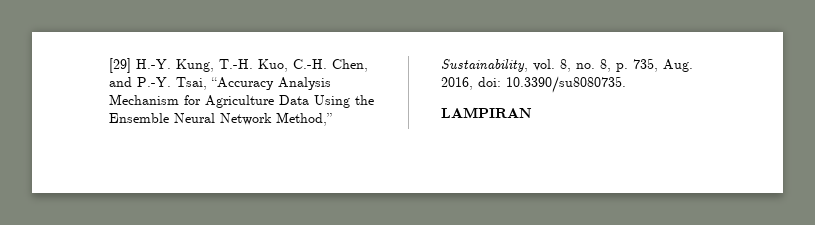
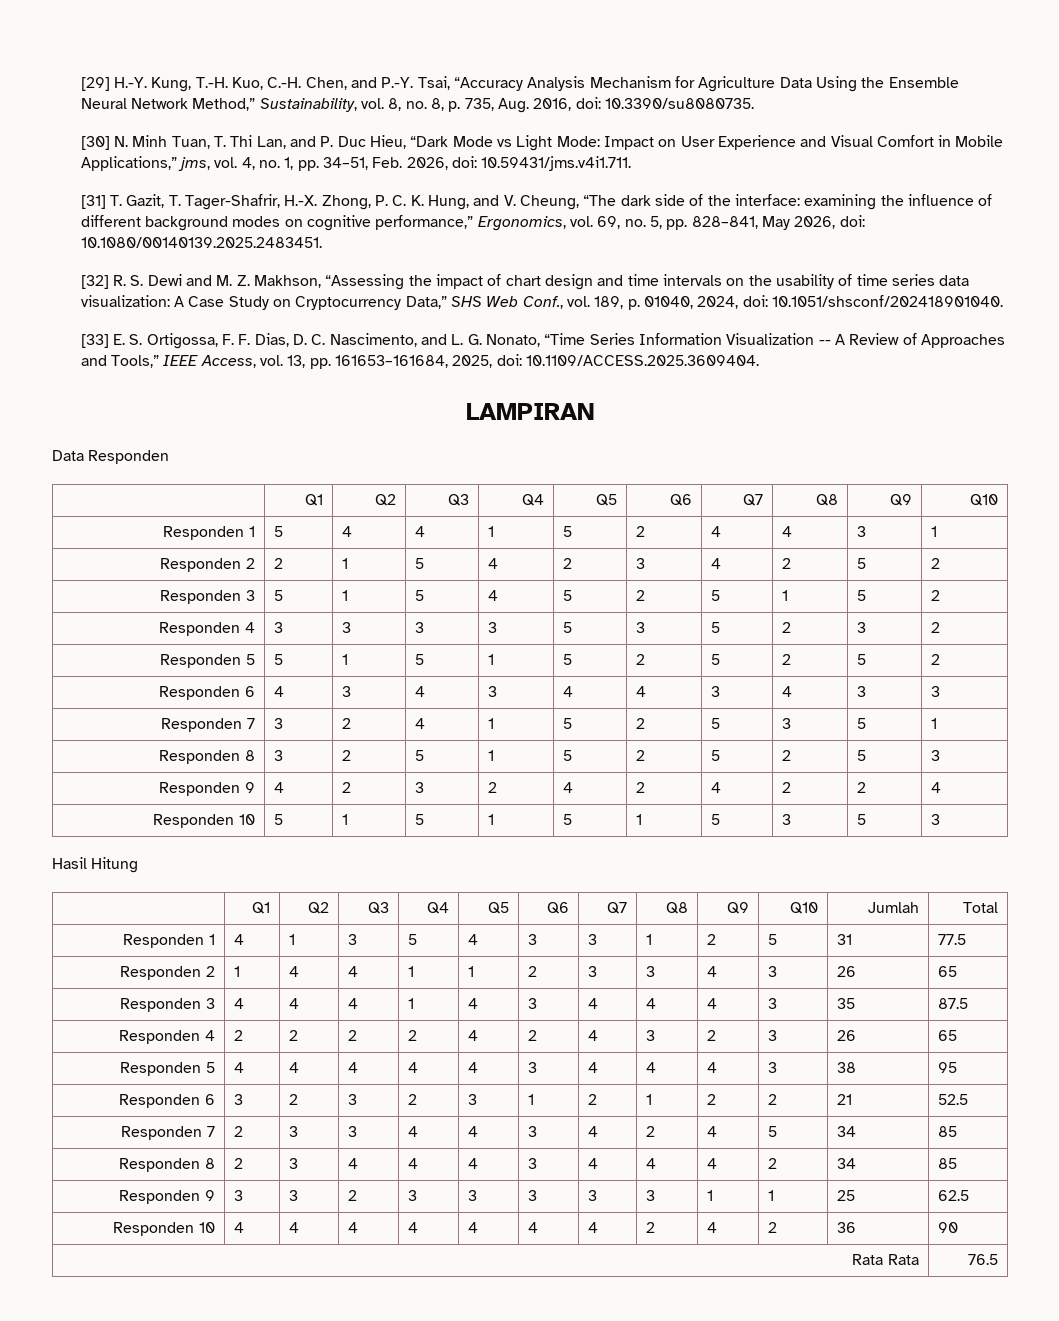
[441,107,533,118] LAMPIRAN -> [80,135,1004,151] [80,156,632,171] [80,194,993,210] [80,215,865,231] [80,237,322,248] [80,274,970,290] [80,295,1003,310] [80,333,1005,349] [80,354,759,369] [465,403,595,420] [52,450,170,464] [304,494,323,506] [374,494,396,506] [447,494,469,506] [521,494,544,506] [595,494,617,506] [669,494,692,506] [742,494,763,506] [815,494,838,506] [889,494,912,506] [969,494,998,506] [163,526,255,540] [274,526,284,537] [342,526,353,537] [415,526,426,537] [488,526,495,537] [563,526,573,537] [636,526,646,537] [711,526,722,537] [782,526,793,537] [857,526,867,537] [931,526,938,537] [160,558,255,572] [274,558,284,569] [342,558,349,569] [415,558,425,569] [488,558,499,569] [563,558,573,569] [636,558,646,569] [711,558,722,569] [782,558,792,569] [857,558,867,569] [931,558,941,569] [160,590,255,604] [274,590,284,601] [342,590,349,601] [415,590,425,601] [488,590,499,601] [563,590,573,601] [636,590,646,601] [711,590,721,601] [782,590,789,601] [857,590,867,601] [931,590,941,601] [159,622,255,636] [274,622,284,633] [342,622,352,633] [415,622,425,633] [488,622,498,633] [563,622,573,633] [636,622,646,633] [711,622,721,633] [782,622,792,633] [857,622,867,633] [931,622,941,633] [160,654,255,668] [274,654,284,665] [342,654,349,665] [415,654,425,665] [488,654,495,665] [563,654,573,665] [636,654,646,665] [711,654,721,665] [782,654,792,665] [857,654,867,665] [931,654,941,665] [159,686,255,700] [274,686,285,697] [342,686,352,697] [415,686,426,697] [488,686,498,697] [563,686,574,697] [636,686,647,697] [711,686,721,697] [782,686,793,697] [857,686,867,697] [931,686,941,697] [161,718,255,732] [274,718,284,729] [342,718,352,729] [415,718,426,729] [488,718,495,729] [563,718,573,729] [636,718,646,729] [711,718,721,729] [782,718,792,729] [857,718,867,729] [931,718,938,729] [159,750,255,764] [274,750,284,761] [342,750,352,761] [415,750,425,761] [488,750,495,761] [563,750,573,761] [636,750,646,761] [711,750,721,761] [782,750,792,761] [857,750,867,761] [931,750,941,761] [159,782,255,796] [274,782,285,793] [342,782,352,793] [415,782,425,793] [488,782,498,793] [563,782,574,793] [636,782,646,793] [711,782,722,793] [782,782,792,793] [857,782,867,793] [931,782,942,793] [153,814,255,828] [274,814,284,825] [342,814,349,825] [415,814,425,825] [488,814,495,825] [563,814,573,825] [636,814,643,825] [711,814,721,825] [782,814,792,825] [857,814,867,825] [931,814,941,825] [52,857,139,873] [251,902,270,914] [307,902,329,914] [367,902,389,914] [426,902,449,914] [487,902,509,914] [546,902,569,914] [606,902,627,914] [665,902,688,914] [726,902,749,914] [789,902,818,914] [867,902,919,913] [962,902,998,913] [123,934,215,948] [234,934,245,945] [289,934,296,945] [348,934,358,945] [408,934,418,945] [468,934,479,945] [528,934,538,945] [588,934,598,945] [646,934,653,945] [707,934,717,945] [768,934,778,945] [837,934,853,945] [938,934,967,945] [120,966,215,980] [234,966,241,977] [289,966,300,977] [348,966,359,977] [408,966,415,977] [468,966,475,977] [528,966,538,977] [588,966,598,977] [646,966,656,977] [707,966,718,977] [768,966,778,977] [837,966,857,977] [938,966,958,977] [120,998,215,1012] [234,998,245,1009] [289,998,300,1009] [348,998,359,1009] [408,998,415,1009] [468,998,479,1009] [528,998,538,1009] [588,998,599,1009] [646,998,657,1009] [707,998,718,1009] [768,998,778,1009] [837,998,856,1009] [938,998,969,1009] [119,1030,215,1044] [234,1030,244,1041] [289,1030,299,1041] [348,1030,358,1041] [408,1030,418,1041] [468,1030,479,1041] [528,1030,538,1041] [588,1030,599,1041] [646,1030,656,1041] [707,1030,717,1041] [768,1030,778,1041] [837,1030,857,1041] [938,1030,958,1041] [120,1062,215,1076] [234,1062,245,1073] [289,1062,300,1073] [348,1062,359,1073] [408,1062,419,1073] [468,1062,479,1073] [528,1062,538,1073] [588,1062,599,1073] [646,1062,657,1073] [707,1062,718,1073] [768,1062,778,1073] [837,1062,857,1073] [938,1062,958,1073] [119,1094,215,1108] [234,1094,244,1105] [289,1094,299,1105] [348,1094,358,1105] [408,1094,418,1105] [468,1094,478,1105] [528,1094,535,1105] [588,1094,598,1105] [646,1094,653,1105] [707,1094,717,1105] [768,1094,778,1105] [837,1094,853,1105] [938,1094,969,1105] [121,1126,215,1140] [234,1126,244,1137] [289,1126,299,1137] [348,1126,358,1137] [408,1126,419,1137] [468,1126,479,1137] [528,1126,538,1137] [588,1126,599,1137] [646,1126,656,1137] [707,1126,718,1137] [768,1126,778,1137] [837,1126,857,1137] [938,1126,958,1137] [119,1158,215,1172] [234,1158,244,1169] [289,1158,299,1169] [348,1158,359,1169] [408,1158,419,1169] [468,1158,479,1169] [528,1158,538,1169] [588,1158,599,1169] [646,1158,657,1169] [707,1158,718,1169] [768,1158,778,1169] [837,1158,857,1169] [938,1158,958,1169] [119,1190,215,1204] [234,1190,244,1201] [289,1190,299,1201] [348,1190,358,1201] [408,1190,418,1201] [468,1190,478,1201] [528,1190,538,1201] [588,1190,598,1201] [646,1190,656,1201] [707,1190,714,1201] [768,1190,775,1201] [837,1190,856,1201] [938,1190,970,1201] [113,1222,215,1236] [234,1222,245,1233] [289,1222,300,1233] [348,1222,359,1233] [408,1222,419,1233] [468,1222,479,1233] [528,1222,539,1233] [588,1222,599,1233] [646,1222,656,1233] [707,1222,718,1233] [768,1222,778,1233] [837,1222,857,1233] [938,1222,959,1233] [852,1254,919,1265] [967,1254,998,1265] [30] N. Minh Tuan, T. Thi Lan, and P. Duc Hieu, “Dark Mode vs Light Mode: Impact on User Experience and Visual Comfort in Mobile Applications,” jms, vol. 4, no. 1, pp. 34–51, Feb. 2026, doi: 10.59431/jms.v4i1.711. // [31] T. Gazit, T. Tager-Shafrir, H.-X. Zhong, P. C. K. Hung, and V. Cheung, “The dark side of the interface: examining the influence of different background modes on cognitive performance,” Ergonomics, vol. 69, no. 5, pp. 828–841, May 2026, doi: 10.1080/00140139.2025.2483451. // [32] R. S. Dewi and M. Z. Makhson, “Assessing the impact of chart design and time intervals on the usability of time series data visualization: A Case Study on Cryptocurrency Data,” SHS Web Conf., vol. 189, p. 01040, 2024, doi: 10.1051/shsconf/202418901040. // [33] E. S. Ortigossa, F. F. Dias, D. C. Nascimento, and L. G. Nonato, “Time Series Information Visualization -- A Review of Approaches and Tools,” IEEE Access, vol. 13, pp. 161653–161684, 2025, doi: 10.1109/ACCESS.2025.3609404. // LAMPIRAN // Data Responden // | Q1 | Q2 | Q3 | Q4 | Q5 | Q6 | Q7 | Q8 | Q9 | Q10 // Responden 1 | 5 | 4 | 4 | 1 | 5 | 2 | 4 | 4 | 3 | 1 // Responden 2 | 2 | 1 | 5 | 4 | 2 | 3 | 4 | 2 | 5 | 2 // Responden 3 | 5 | 1 | 5 | 4 | 5 | 2 | 5 | 1 | 5 | 2 // Responden 4 | 3 | 3 | 3 | 3 | 5 | 3 | 5 | 2 | 3 | 2 // Responden 5 | 5 | 1 | 5 | 1 | 5 | 2 | 5 | 2 | 5 | 2 // Responden 6 | 4 | 3 | 4 | 3 | 4 | 4 | 3 | 4 | 3 | 3 // Responden 7 | 3 | 2 | 4 | 1 | 5 | 2 | 5 | 3 | 5 | 1 // Responden 8 | 3 | 2 | 5 | 1 | 5 | 2 | 5 | 2 | 5 | 3 // Responden 9 | 4 | 2 | 3 | 2 | 4 | 2 | 4 | 2 | 2 | 4 // Responden 10 | 5 | 1 | 5 | 1 | 5 | 1 | 5 | 3 | 5 | 3 // Hasil Hitung // | Q1 | Q2 | Q3 | Q4 | Q5 | Q6 | Q7 | Q8 | Q9 | Q10 | Jumlah | Total // Responden 1 | 4 | 1 | 3 | 5 | 4 | 3 | 3 | 1 | 2 | 5 | 31 | 77.5 // Responden 2 | 1 | 4 | 4 | 1 | 1 | 2 | 3 | 3 | 4 | 3 | 26 | 65 // Responden 3 | 4 | 4 | 4 | 1 | 4 | 3 | 4 | 4 | 4 | 3 | 35 | 87.5 // Responden 4 | 2 | 2 | 2 | 2 | 4 | 2 | 4 | 3 | 2 | 3 | 26 | 65 // Responden 5 | 4 | 4 | 4 | 4 | 4 | 3 | 4 | 4 | 4 | 3 | 38 | 95 // Responden 6 | 3 | 2 | 3 | 2 | 3 | 1 | 2 | 1 | 2 | 2 | 21 | 52.5 // Responden 7 | 2 | 3 | 3 | 4 | 4 | 3 | 4 | 2 | 4 | 5 | 34 | 85 // Responden 8 | 2 | 3 | 4 | 4 | 4 | 3 | 4 | 4 | 4 | 2 | 34 | 85 // Responden 9 | 3 | 3 | 2 | 3 | 3 | 3 | 3 | 3 | 1 | 1 | 25 | 62.5 // Responden 10 | 4 | 4 | 4 | 4 | 4 | 4 | 4 | 2 | 4 | 2 | 36 | 90 // Rata Rata | 76.5

